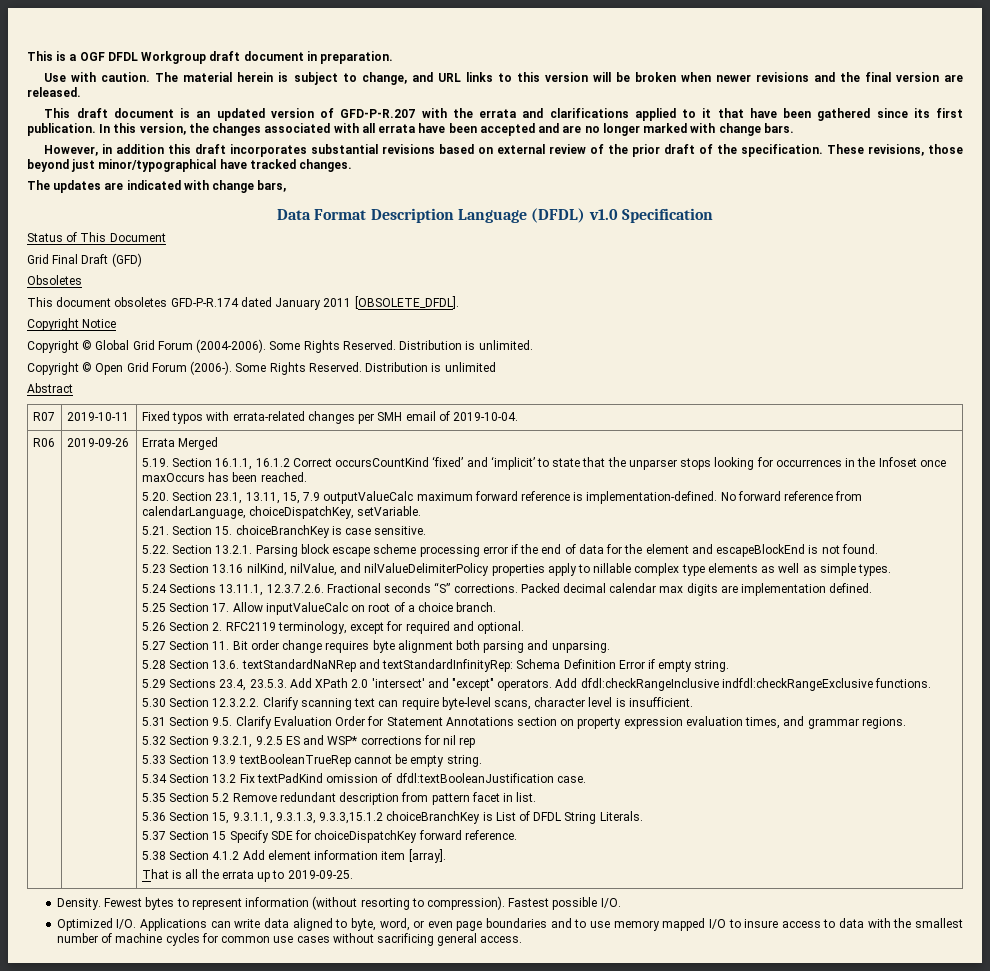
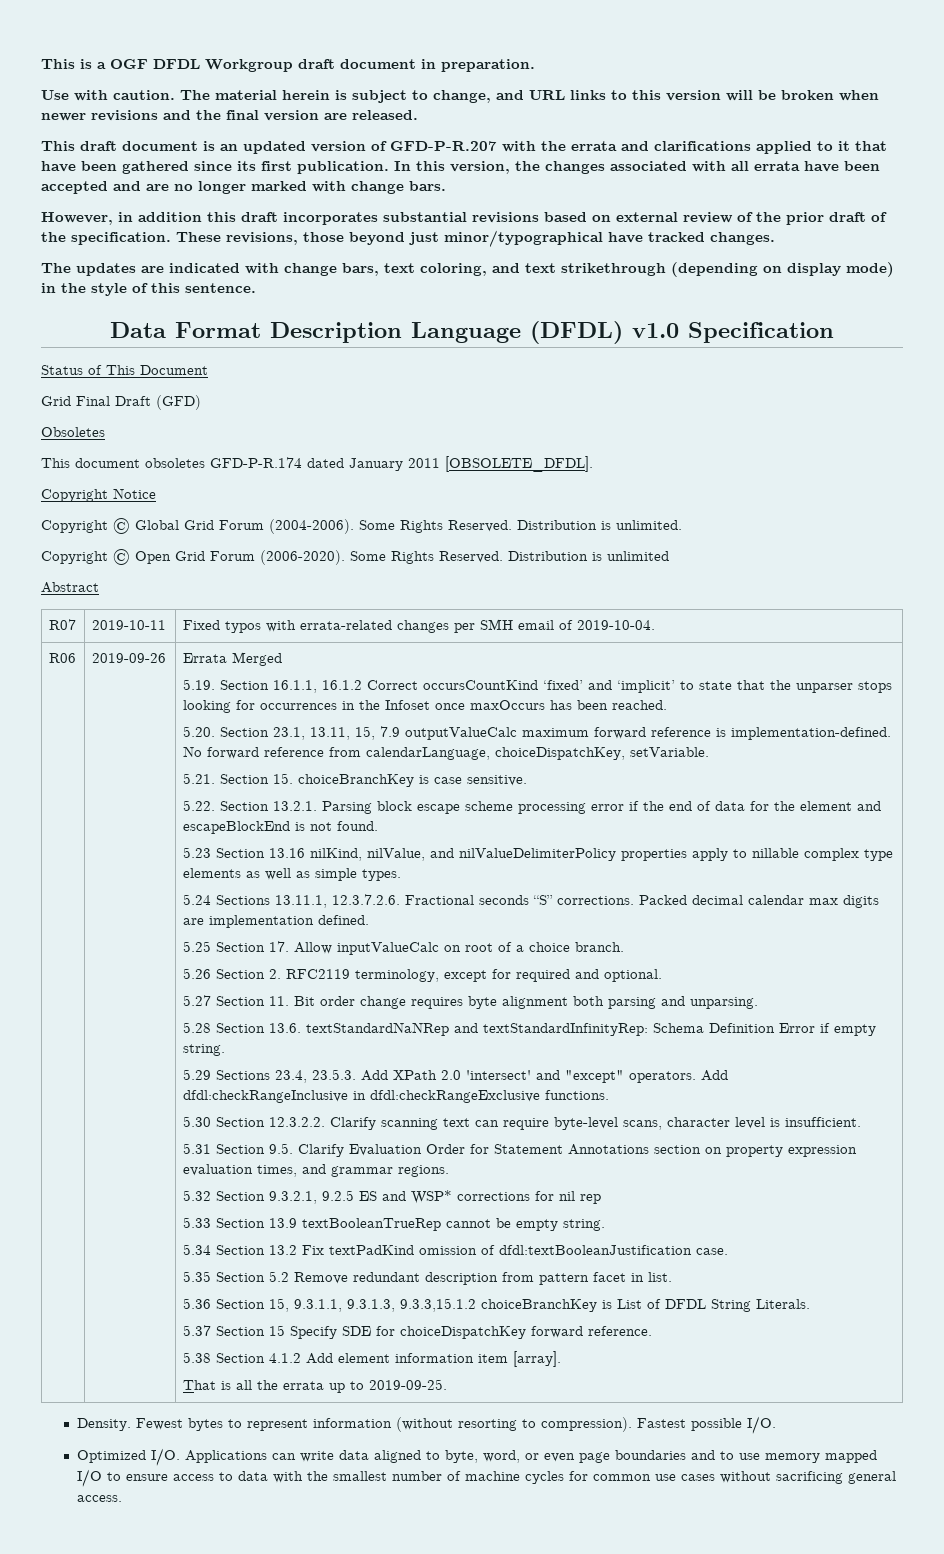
(287, 186) none -> [384,262,894,277] [41,283,256,296] text coloring, and text strikethrough (depending on display mode) in the style of this sentence.
[190,361,233,375] (2006-). -> [260,550,345,565] (2006-2020).
[721,678,873,691] indfdl:checkRangeExclusive -> [352,1090,540,1103] in dfdl:checkRangeExclusive
[744,919,779,928] insure -> [125,1474,168,1481] ensure

